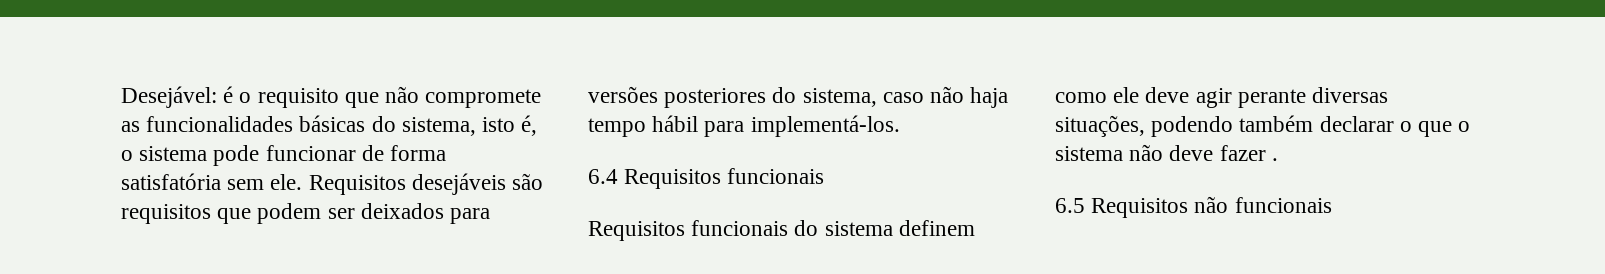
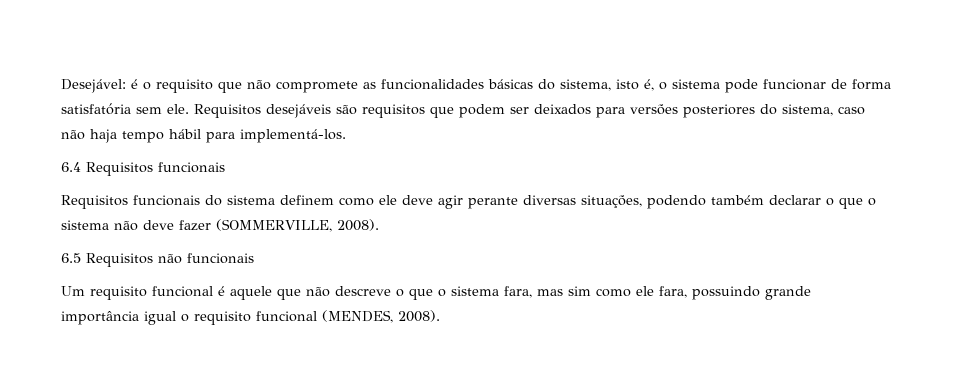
[1271,158,1278,161] . -> [216,219,379,232] (SOMMERVILLE, 2008).
(1332, 205) none -> [61,286,811,300] [61,310,440,325] // Um requisito funcional é aquele que não descreve o que o sistema fara, mas sim como ele fara, possuindo grande importância igual o requisito funcional (MENDES, 2008).

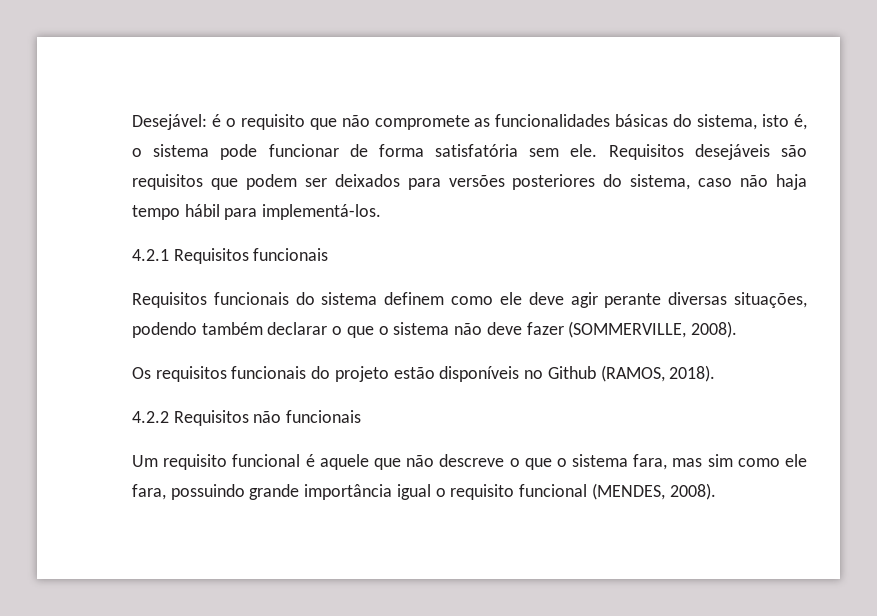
[61,162,81,172] 6.4 -> [132,249,169,261] 4.2.1
[61,253,81,263] 6.5 -> [132,365,716,382] [132,411,169,423] Os requisitos funcionais do projeto estão disponíveis no Github (RAMOS, 2018). // 4.2.2

